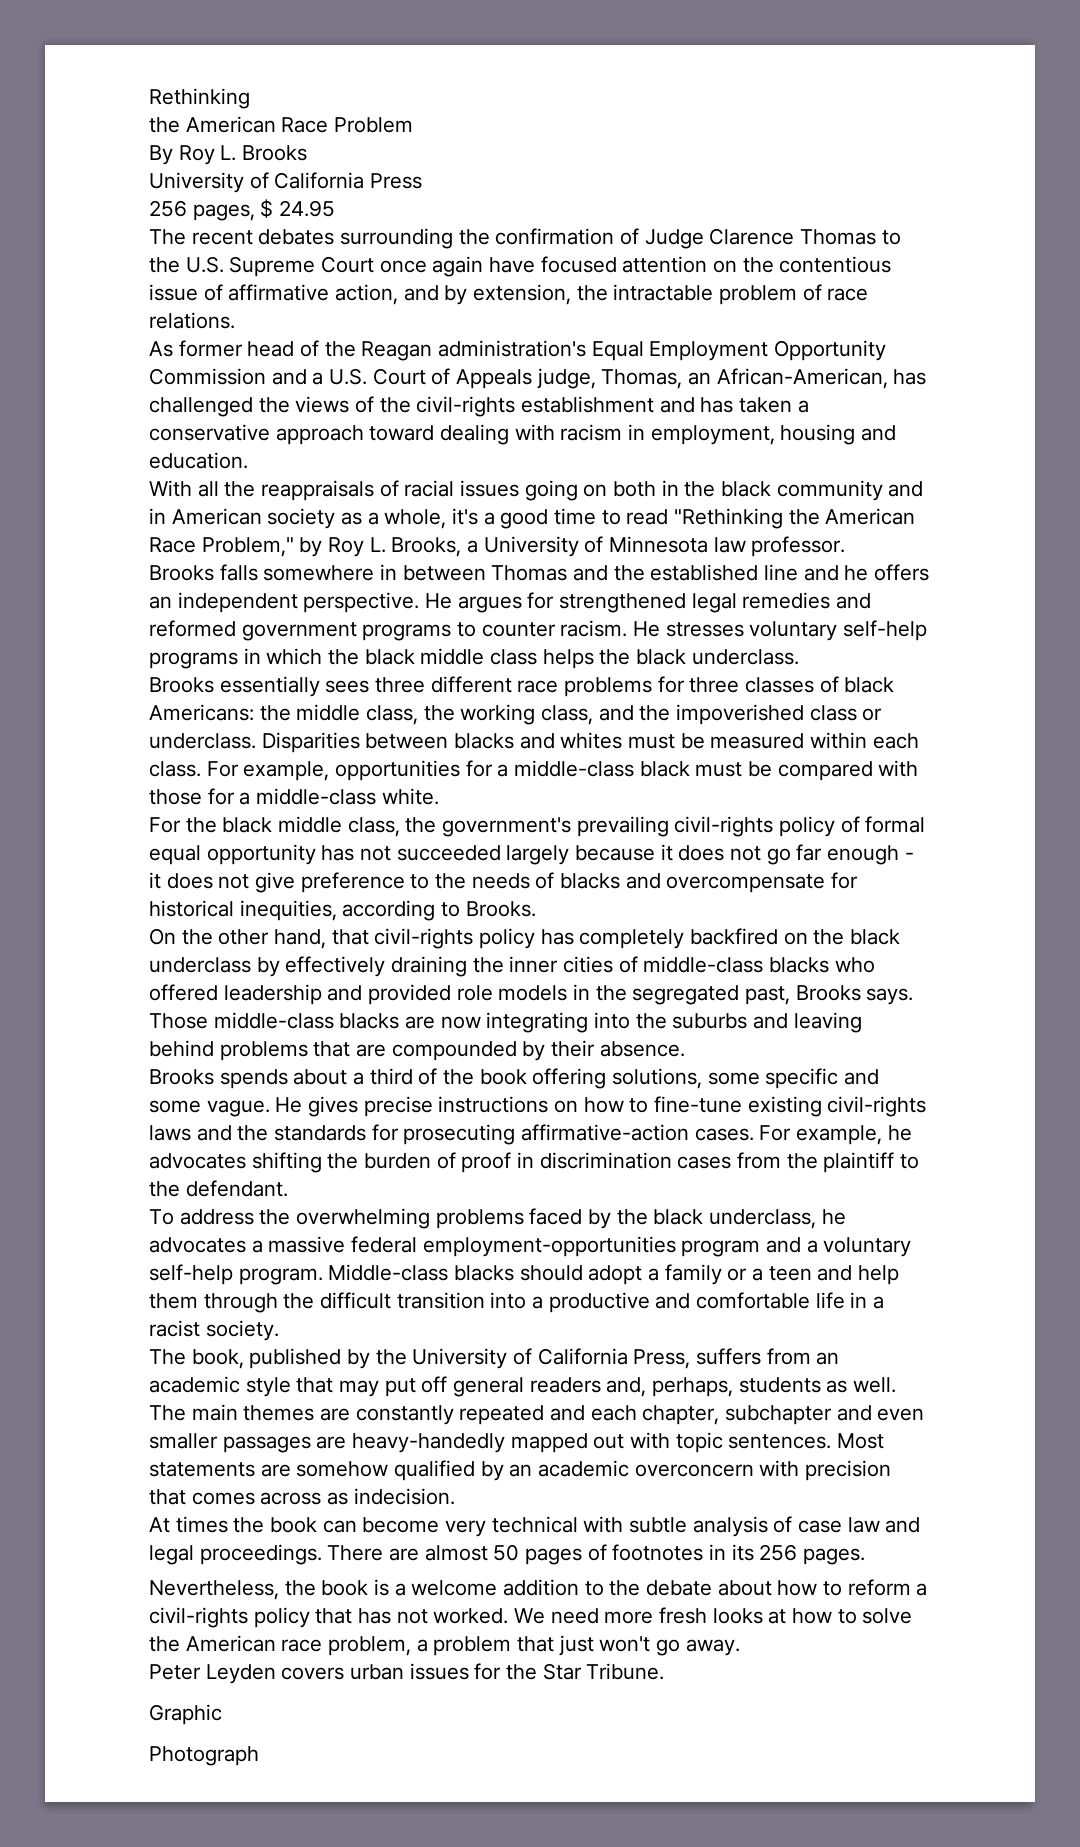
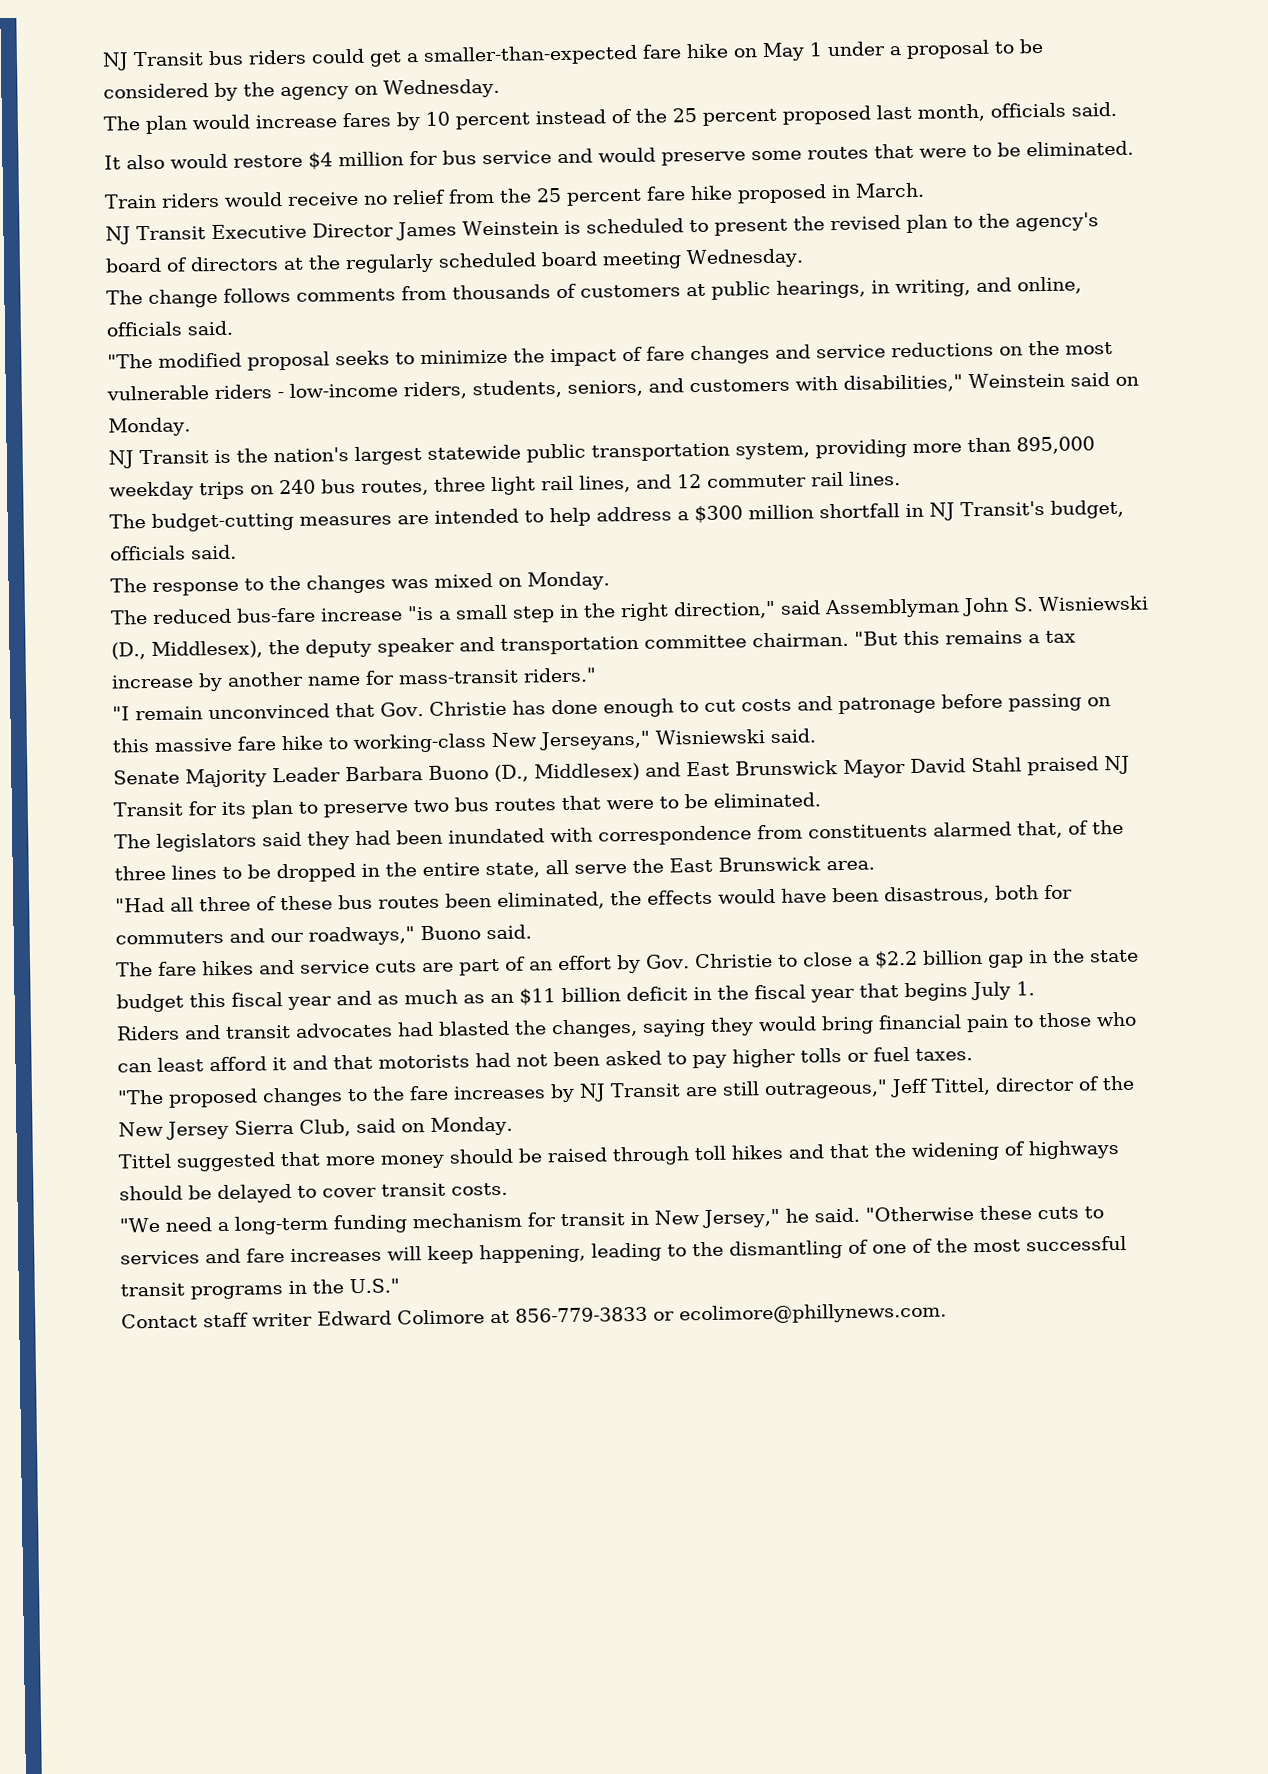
[149,88,250,109] [149,116,414,133] [149,145,308,165] [149,172,423,193] [149,199,336,221] [149,228,901,249] [149,256,892,277] [149,284,869,305] [149,312,235,329] [149,340,887,361] [149,368,927,389] [149,396,809,417] [149,424,897,445] [149,452,248,469] [149,480,924,501] [149,508,916,529] [149,536,846,557] [149,564,930,581] [149,592,872,613] [149,620,928,641] [149,648,799,669] [149,676,895,697] [149,704,883,725] [149,732,919,753] [149,760,919,781] [149,788,439,805] [149,816,926,837] [149,844,914,865] [149,872,859,893] [149,900,536,921] [149,928,901,949] [149,956,875,977] [149,984,914,1005] [149,1012,862,1033] [149,1040,685,1061] [149,1068,880,1089] [149,1096,927,1117] [149,1124,912,1145] [149,1152,920,1173] [149,1180,288,1197] [149,1208,846,1229] [149,1236,912,1257] [149,1264,900,1285] [149,1292,885,1313] [149,1320,279,1341] [149,1348,840,1369] [149,1376,897,1397] [149,1404,925,1425] [149,1432,885,1453] [149,1460,892,1481] [149,1488,455,1505] [149,1516,921,1537] [149,1544,866,1565] [149,1579,928,1600] [149,1607,913,1628] [149,1635,740,1656] [149,1663,665,1684] [149,1704,222,1725] [149,1746,259,1766] Rethinking // the American Race Problem // By Roy L. Brooks // University of California Press // 256 pages, $ 24.95 // The recent debates surrounding the confirmation of Judge Clarence Thomas to the U.S. Supreme Court once again have focused attention on the contentious issue of affirmative action, and by extension, the intractable problem of race relations. // As former head of the Reagan administration's Equal Employment Opportunity Commission and a U.S. Court of Appeals judge, Thomas, an African-American, has challenged the views of the civil-rights establishment and has taken a conservative approach toward dealing with racism in employment, housing and education. // With all the reappraisals of racial issues going on both in the black community and in American society as a whole, it's a good time to read "Rethinking the American Race Problem," by Roy L. Brooks, a University of Minnesota law professor. // Brooks falls somewhere in between Thomas and the established line and he offers an independent perspective. He argues for strengthened legal remedies and reformed government programs to counter racism. He stresses voluntary self-help programs in which the black middle class helps the black underclass. // Brooks essentially sees three different race problems for three classes of black Americans: the middle class, the working class, and the impoverished class or underclass. Disparities between blacks and whites must be measured within each class. For example, opportunities for a middle-class black must be compared with those for a middle-class white. // For the black middle class, the government's prevailing civil-rights policy of formal equal opportunity has not succeeded largely because it does not go far enough - it does not give preference to the needs of blacks and overcompensate for historical inequities, according to Brooks. // On the other hand, that civil-rights policy has completely backfired on the black underclass by effectively draining the inner cities of middle-class blacks who offered leadership and provided role models in the segregated past, Brooks says. Those middle-class blacks are now integrating into the suburbs and leaving behind problems that are compounded by their absence. // Brooks spends about a third of the book offering solutions, some specific and some vague. He gives precise instructions on how to fine-tune existing civil-rights laws and the standards for prosecuting affirmative-action cases. For example, he advocates shifting the burden of proof in discrimination cases from the plaintiff to the defendant. // To address the overwhelming problems faced by the black underclass, he advocates a massive federal employment-opportunities program and a voluntary self-help program. Middle-class blacks should adopt a family or a teen and help them through the difficult transition into a productive and comfortable life in a racist society. // The book, published by the University of California Press, suffers from an academic style that may put off general readers and, perhaps, students as well. The main themes are constantly repeated and each chapter, subchapter and even smaller passages are heavy-handedly mapped out with topic sentences. Most statements are somehow qualified by an academic overconcern with precision that comes across as indecision. // At times the book can become very technical with subtle analysis of case law and legal proceedings. There are almost 50 pages of footnotes in its 256 pages. // Nevertheless, the book is a welcome addition to the debate about how to reform a civil-rights policy that has not worked. We need more fresh looks at how to solve the American race problem, a problem that just won't go away. // Peter Leyden covers urban issues for the Star Tribune. // Graphic // Photograph -> [102,38,1043,71] [103,78,500,101] [103,101,1117,134] [104,140,1134,170] [104,182,925,209] [105,212,1099,245] [105,248,804,274] [106,276,1082,308] [106,320,233,337] [107,340,1113,371] [106,372,1139,401] [108,417,191,437] [108,436,1095,469] [109,471,901,501] [109,499,1124,532] [110,544,237,561] [110,571,610,596] [110,595,1149,625] [111,630,1076,660] [111,667,597,692] [112,693,1111,721] [112,728,816,754] [113,755,1130,788] [113,792,821,819] [114,819,1124,852] [114,856,875,883] [115,884,1073,913] [115,924,532,946] [116,948,1139,977] [116,981,1035,1013] [116,1011,1137,1041] [117,1047,973,1073] [117,1075,1134,1108] [118,1116,513,1140] [118,1140,1119,1172] [119,1182,508,1204] [119,1205,1104,1235] [120,1235,1127,1265] [120,1278,400,1300] [121,1302,947,1329] NJ Transit bus riders could get a smaller-than-expected fare hike on May 1 under a proposal to be considered by the agency on Wednesday. // The plan would increase fares by 10 percent instead of the 25 percent proposed last month, officials said. // It also would restore $4 million for bus service and would preserve some routes that were to be eliminated. // Train riders would receive no relief from the 25 percent fare hike proposed in March. // NJ Transit Executive Director James Weinstein is scheduled to present the revised plan to the agency's board of directors at the regularly scheduled board meeting Wednesday. // The change follows comments from thousands of customers at public hearings, in writing, and online, officials said. // "The modified proposal seeks to minimize the impact of fare changes and service reductions on the most vulnerable riders - low-income riders, students, seniors, and customers with disabilities," Weinstein said on Monday. // NJ Transit is the nation's largest statewide public transportation system, providing more than 895,000 weekday trips on 240 bus routes, three light rail lines, and 12 commuter rail lines. // The budget-cutting measures are intended to help address a $300 million shortfall in NJ Transit's budget, officials said. // The response to the changes was mixed on Monday. // The reduced bus-fare increase "is a small step in the right direction," said Assemblyman John S. Wisniewski (D., Middlesex), the deputy speaker and transportation committee chairman. "But this remains a tax increase by another name for mass-transit riders." // "I remain unconvinced that Gov. Christie has done enough to cut costs and patronage before passing on this massive fare hike to working-class New Jerseyans," Wisniewski said. // Senate Majority Leader Barbara Buono (D., Middlesex) and East Brunswick Mayor David Stahl praised NJ Transit for its plan to preserve two bus routes that were to be eliminated. // The legislators said they had been inundated with correspondence from constituents alarmed that, of the three lines to be dropped in the entire state, all serve the East Brunswick area. // "Had all three of these bus routes been eliminated, the effects would have been disastrous, both for commuters and our roadways," Buono said. // The fare hikes and service cuts are part of an effort by Gov. Christie to close a $2.2 billion gap in the state budget this fiscal year and as much as an $11 billion deficit in the fiscal year that begins July 1. // Riders and transit advocates had blasted the changes, saying they would bring financial pain to those who can least afford it and that motorists had not been asked to pay higher tolls or fuel taxes. // "The proposed changes to the fare increases by NJ Transit are still outrageous," Jeff Tittel, director of the New Jersey Sierra Club, said on Monday. // Tittel suggested that more money should be raised through toll hikes and that the widening of highways should be delayed to cover transit costs. // "We need a long-term funding mechanism for transit in New Jersey," he said. "Otherwise these cuts to services and fare increases will keep happening, leading to the dismantling of one of the most successful transit programs in the U.S." // Contact staff writer Edward Colimore at 856-779-3833 or ecolimore@phillynews.com.

